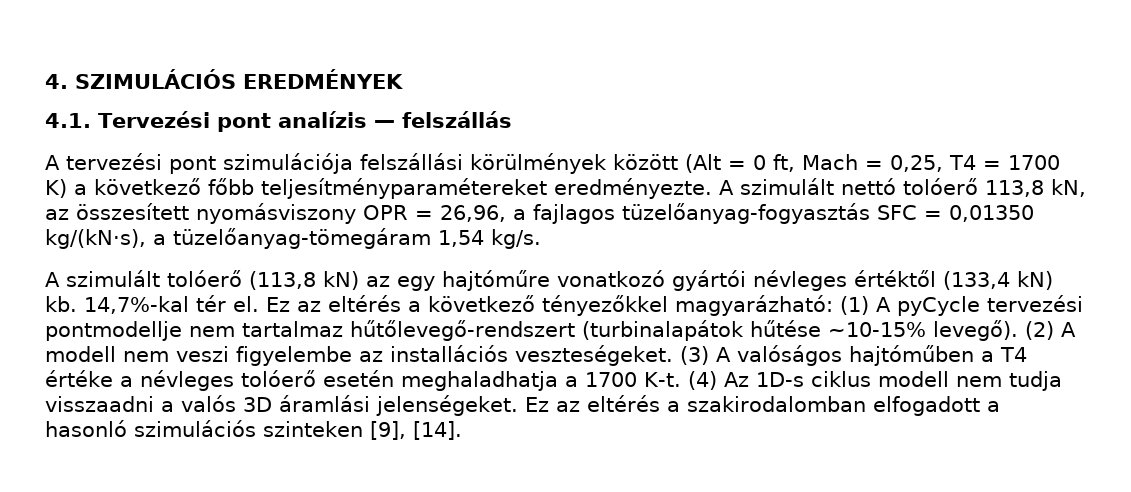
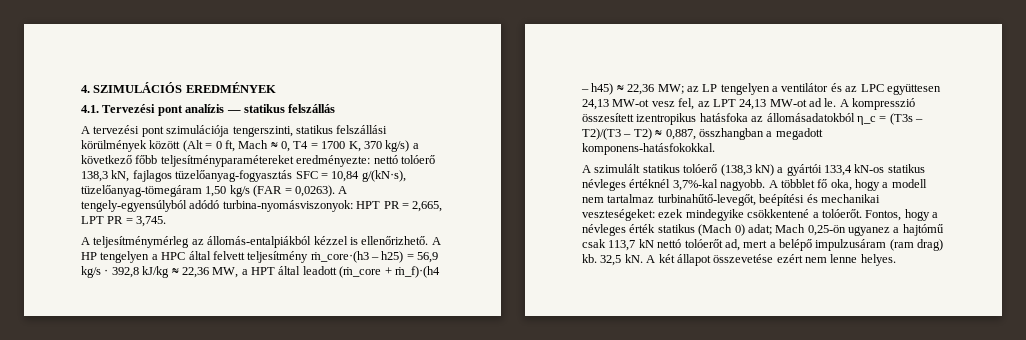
(395, 124) none -> [243,104,285,113] statikus
(353, 163) none -> [232,125,333,137] tengerszinti, statikus
[864,155,943,172] = 0,25, -> [270,141,290,152] ≈ 0,
[45,179,67,198] K) -> [348,140,410,152] K, 370 kg/s)
[553,178,1086,199] [45,203,1034,224] [45,228,541,249] [45,270,1053,291] [45,295,1083,316] [45,320,1076,341] [45,345,1027,366] [45,370,1062,391] [45,395,1000,416] [45,420,462,440] eredményezte. A szimulált nettó tolóerő 113,8 kN, az összesített nyomásviszony OPR = 26,96, a fajlagos tüzelőanyag-fogyasztás SFC = 0,01350 kg/(kN·s), a tüzelőanyag-tömegáram 1,54 kg/s. // A szimulált tolóerő (113,8 kN) az egy hajtóműre vonatkozó gyártói névleges értéktől (133,4 kN) kb. 14,7%-kal tér el. Ez az eltérés a következő tényezőkkel magyarázható: (1) A pyCycle tervezési pontmodellje nem tartalmaz hűtőlevegő-rendszert (turbinalapátok hűtése ~10-15% levegő). (2) A modell nem veszi figyelembe az installációs veszteségeket. (3) A valóságos hajtóműben a T4 értéke a névleges tolóerő esetén meghaladhatja a 1700 K-t. (4) Az 1D-s ciklus modell nem tudja visszaadni a valós 3D áramlási jelenségeket. Ez az eltérés a szakirodalomban elfogadott a hasonló szimulációs szinteken [9], [14]. -> [296,155,435,167] [81,170,406,182] [81,185,348,197] [81,200,443,212] [81,216,167,227] [81,236,441,248] [81,251,439,263] [81,266,440,278] [581,83,941,95] [582,98,916,110] [582,113,923,125] [582,128,823,140] [582,143,715,155] [582,164,925,176] [582,179,927,191] [582,194,880,206] [582,209,938,221] [582,224,944,236] [582,239,944,251] [582,254,896,266] eredményezte: nettó tolóerő 138,3 kN, fajlagos tüzelőanyag-fogyasztás SFC = 10,84 g/(kN·s), tüzelőanyag-tömegáram 1,50 kg/s (FAR = 0,0263). A tengely-egyensúlyból adódó turbina-nyomásviszonyok: HPT PR = 2,665, LPT PR = 3,745. // A teljesítménymérleg az állomás-entalpiákból kézzel is ellenőrizhető. A HP tengelyen a HPC által felvett teljesítmény ṁ_core·(h3 – h25) = 56,9 kg/s · 392,8 kJ/kg ≈ 22,36 MW, a HPT által leadott (ṁ_core + ṁ_f)·(h4 – h45) ≈ 22,36 MW; az LP tengelyen a ventilátor és az LPC együttesen 24,13 MW-ot vesz fel, az LPT 24,13 MW-ot ad le. A kompresszió összesített izentropikus hatásfoka az állomásadatokból η_c = (T3s – T2)/(T3 – T2) ≈ 0,887, összhangban a megadott komponens-hatásfokokkal. // A szimulált statikus tolóerő (138,3 kN) a gyártói 133,4 kN-os statikus névleges értéknél 3,7%-kal nagyobb. A többlet fő oka, hogy a modell nem tartalmaz turbinahűtő-levegőt, beépítési és mechanikai veszteségeket: ezek mindegyike csökkentené a tolóerőt. Fontos, hogy a névleges érték statikus (Mach 0) adat; Mach 0,25-ön ugyanez a hajtómű csak 113,7 kN nettó tolóerőt ad, mert a belépő impulzusáram (ram drag) kb. 32,5 kN. A két állapot összevetése ezért nem lenne helyes.

